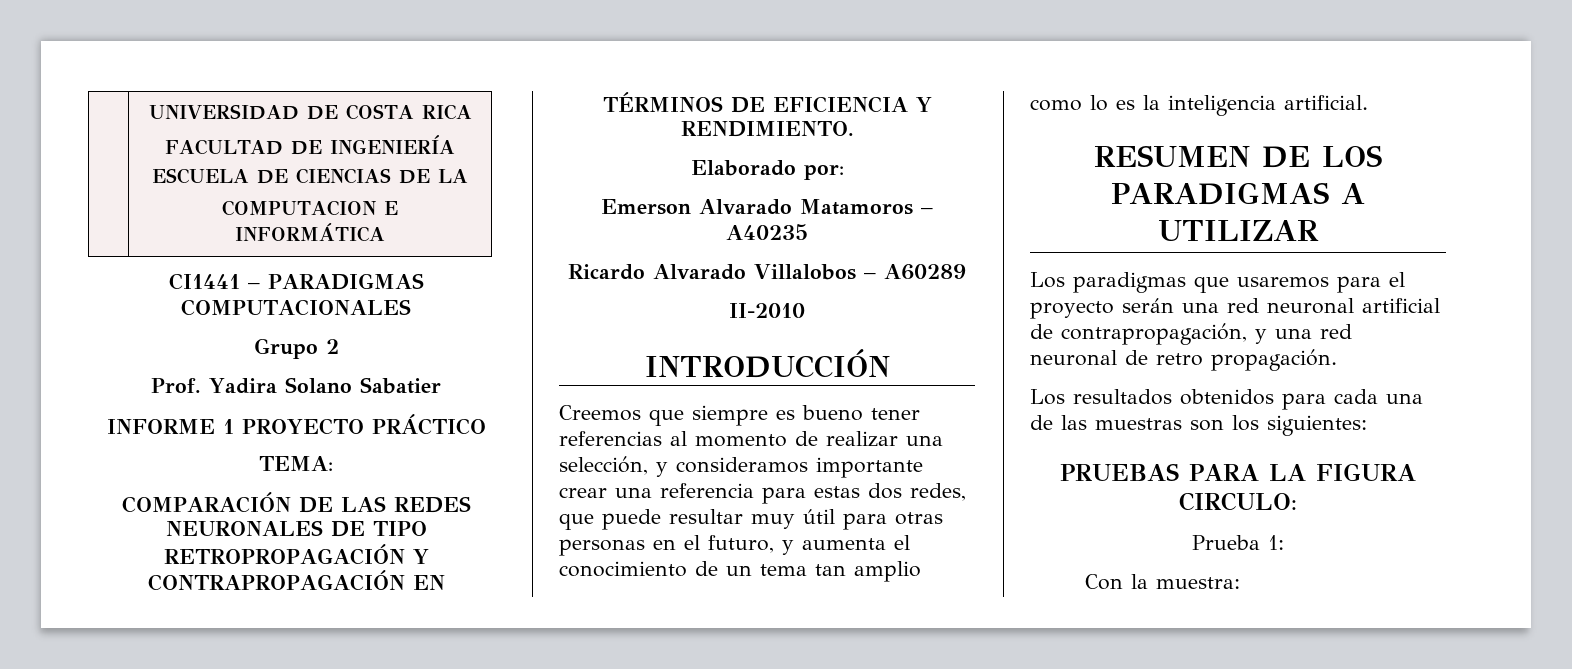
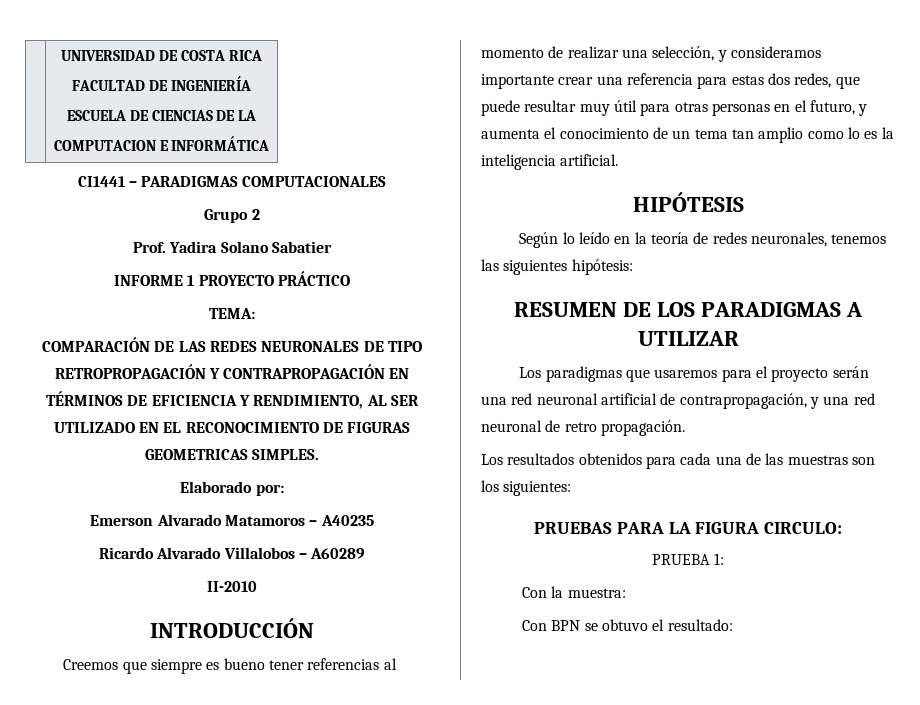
[680,121,854,137] RENDIMIENTO. -> [253,395,419,409] [53,422,411,433] [144,449,320,460] RENDIMIENTO, AL SER UTILIZADO EN EL RECONOCIMIENTO DE FIGURAS GEOMETRICAS SIMPLES.
(1368, 102) none -> [632,192,744,212] [519,232,887,248] [481,259,633,275] // HIPÓTESIS // Según lo leído en la teoría de redes neuronales, tenemos las siguientes hipótesis:
[1192,535,1260,550] Prueba -> [651,554,710,565] PRUEBA
(1241, 583) none -> [522,619,733,631] // Con BPN se obtuvo el resultado:

